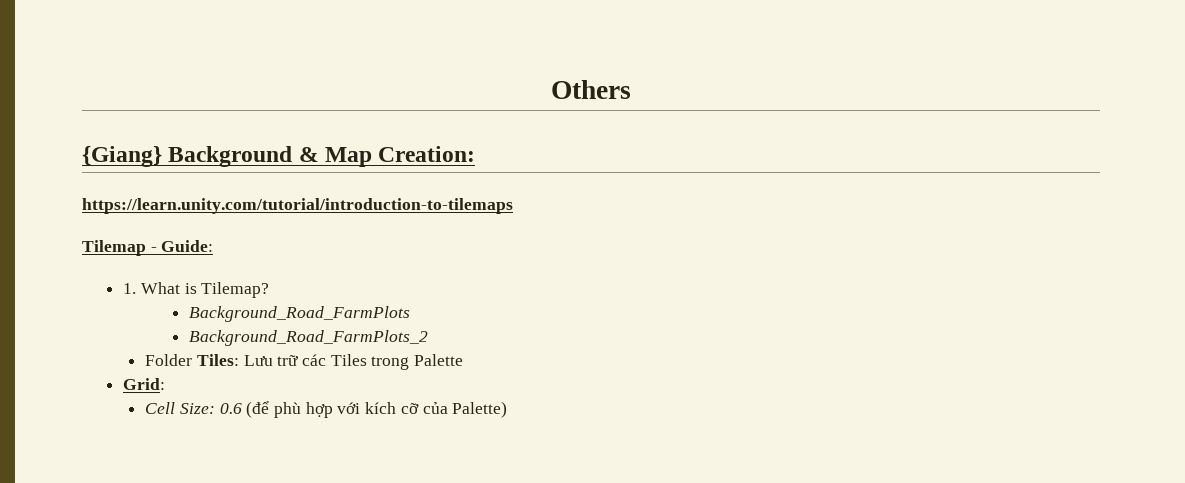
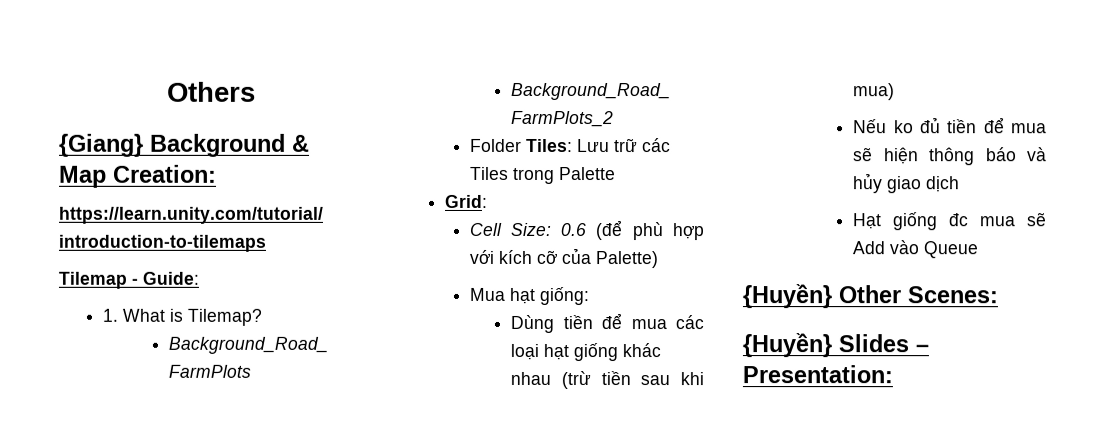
(508, 409) none -> [468,286,589,306] [510,313,704,334] [510,343,662,362] [510,371,704,390] [853,83,896,101] [853,117,1047,134] [853,147,1047,166] [853,173,961,194] [852,212,1047,231] [852,240,979,259] [742,284,998,309] [742,333,929,358] [742,365,893,384] // Mua hạt giống: // Dùng tiền để mua các loại hạt giống khác nhau (trừ tiền sau khi mua) // Nếu ko đủ tiền để mua sẽ hiện thông báo và hủy giao dịch // Hạt giống đc mua sẽ Add vào Queue // {Huyền} Other Scenes: // {Huyền} Slides – Presentation:

